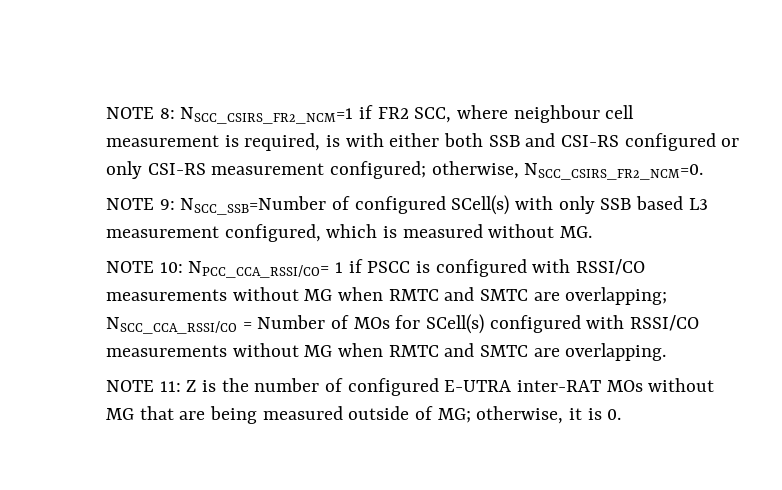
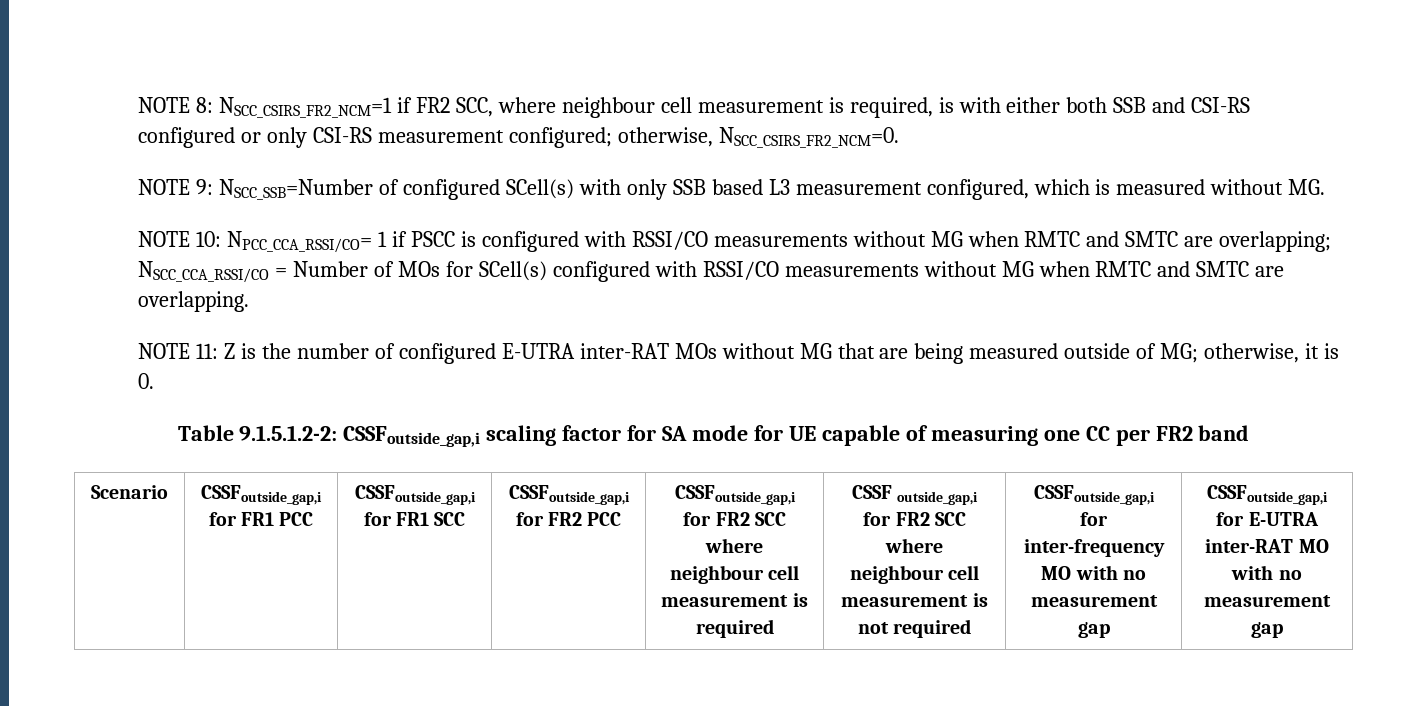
(622, 414) none -> [177,425,1250,447] [91,485,168,499] [201,485,322,505] [208,512,314,526] [354,485,476,505] [363,512,466,526] [508,485,630,505] [515,512,622,526] [674,485,796,505] [683,512,786,526] [705,538,763,553] [669,565,800,584] [661,593,808,607] [695,619,774,638] [851,485,979,505] [863,512,966,526] [885,538,943,553] [849,565,980,584] [841,593,988,607] [857,619,972,638] [1033,485,1155,505] [1080,512,1108,526] [1023,539,1165,557] [1041,565,1146,580] [1030,595,1158,607] [1077,622,1110,638] [1207,485,1328,505] [1216,512,1319,526] [1205,539,1329,553] [1231,565,1302,580] [1204,595,1331,607] [1251,622,1283,638] // Table 9.1.5.1.2-2: CSSFoutside_gap,i scaling factor for SA mode for UE capable of measuring one CC per FR2 band // Scenario | CSSFoutside_gap,i for FR1 PCC | CSSFoutside_gap,i for FR1 SCC | CSSFoutside_gap,i for FR2 PCC | CSSFoutside_gap,i for FR2 SCC where neighbour cell measurement is required | CSSF outside_gap,i for FR2 SCC where neighbour cell measurement is not required | CSSFoutside_gap,i for inter-frequency MO with no measurement gap | CSSFoutside_gap,i for E-UTRA inter-RAT MO with no measurement gap

